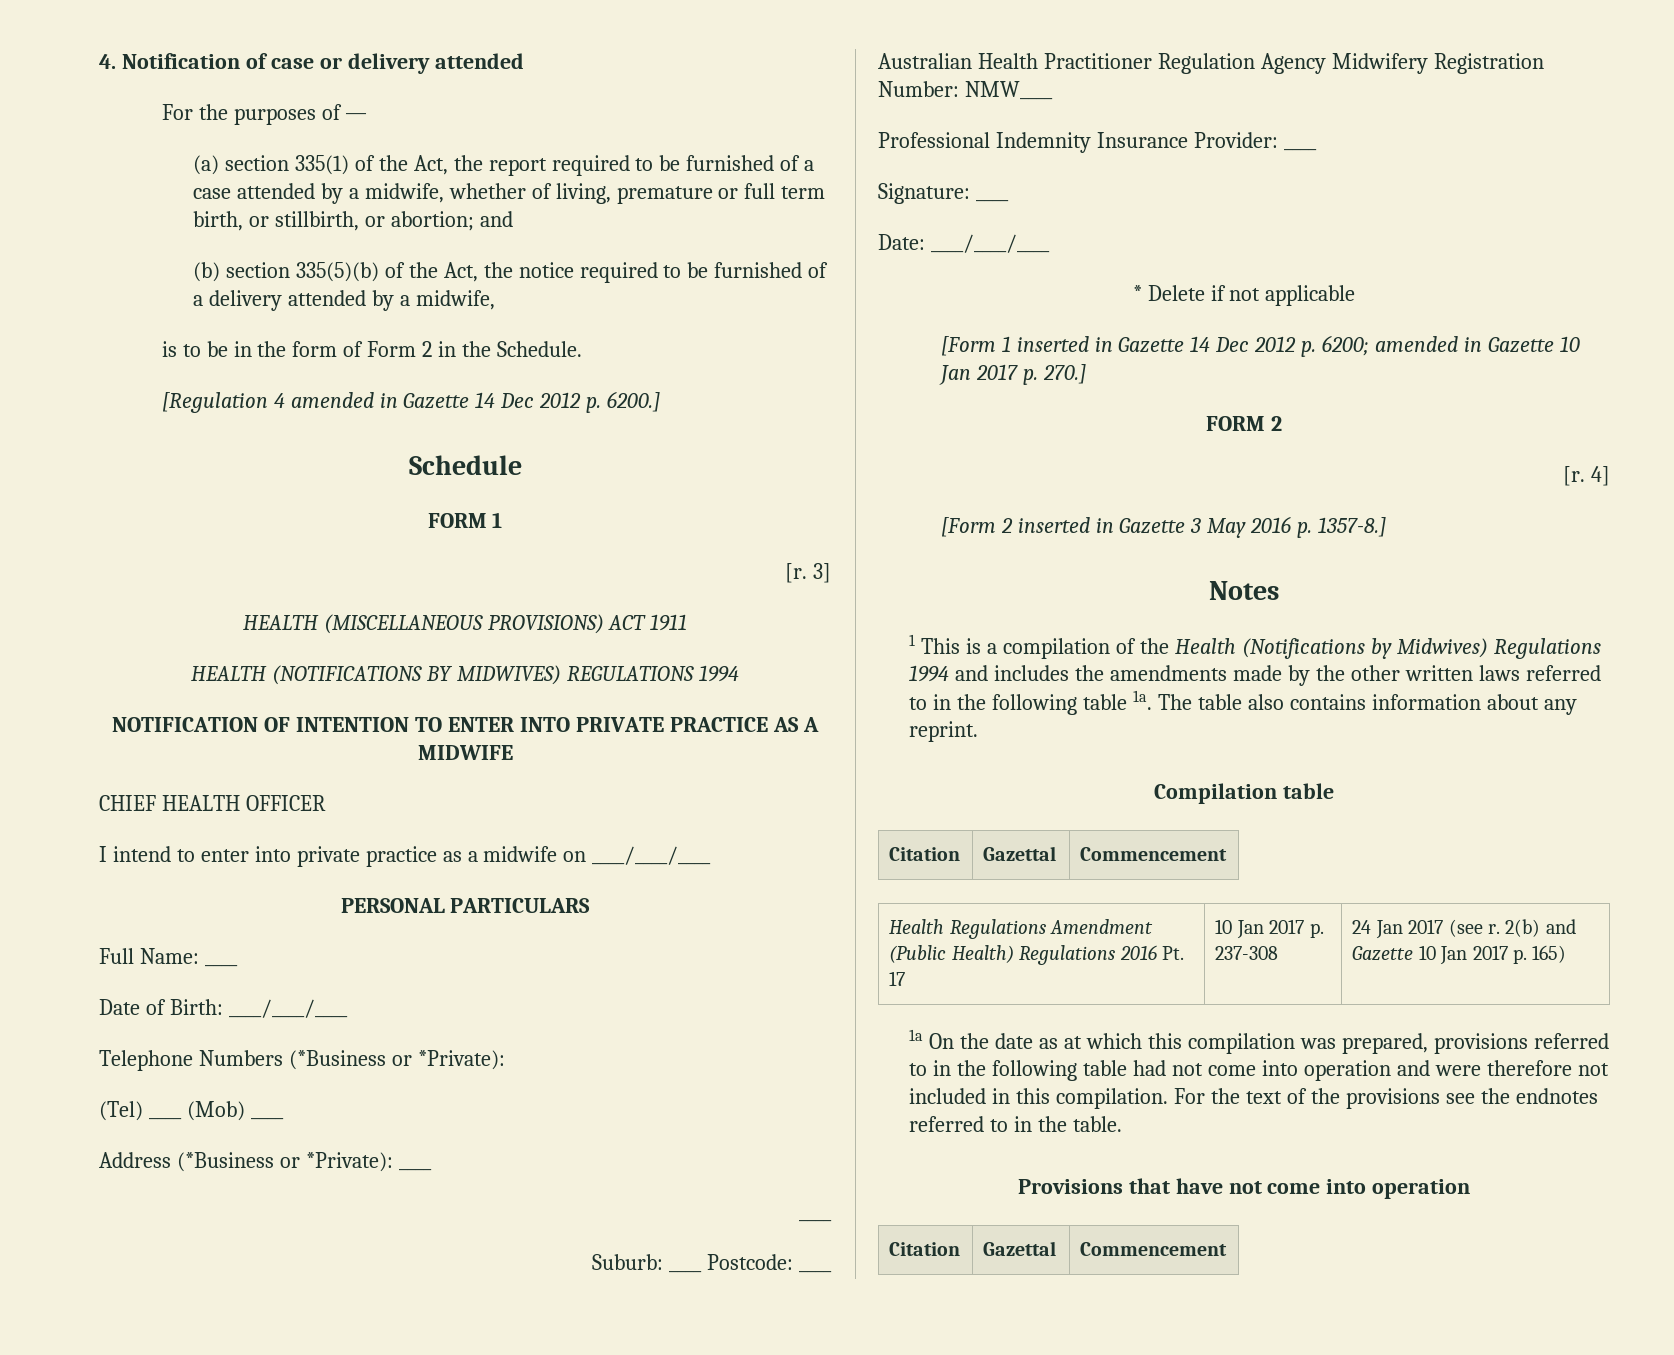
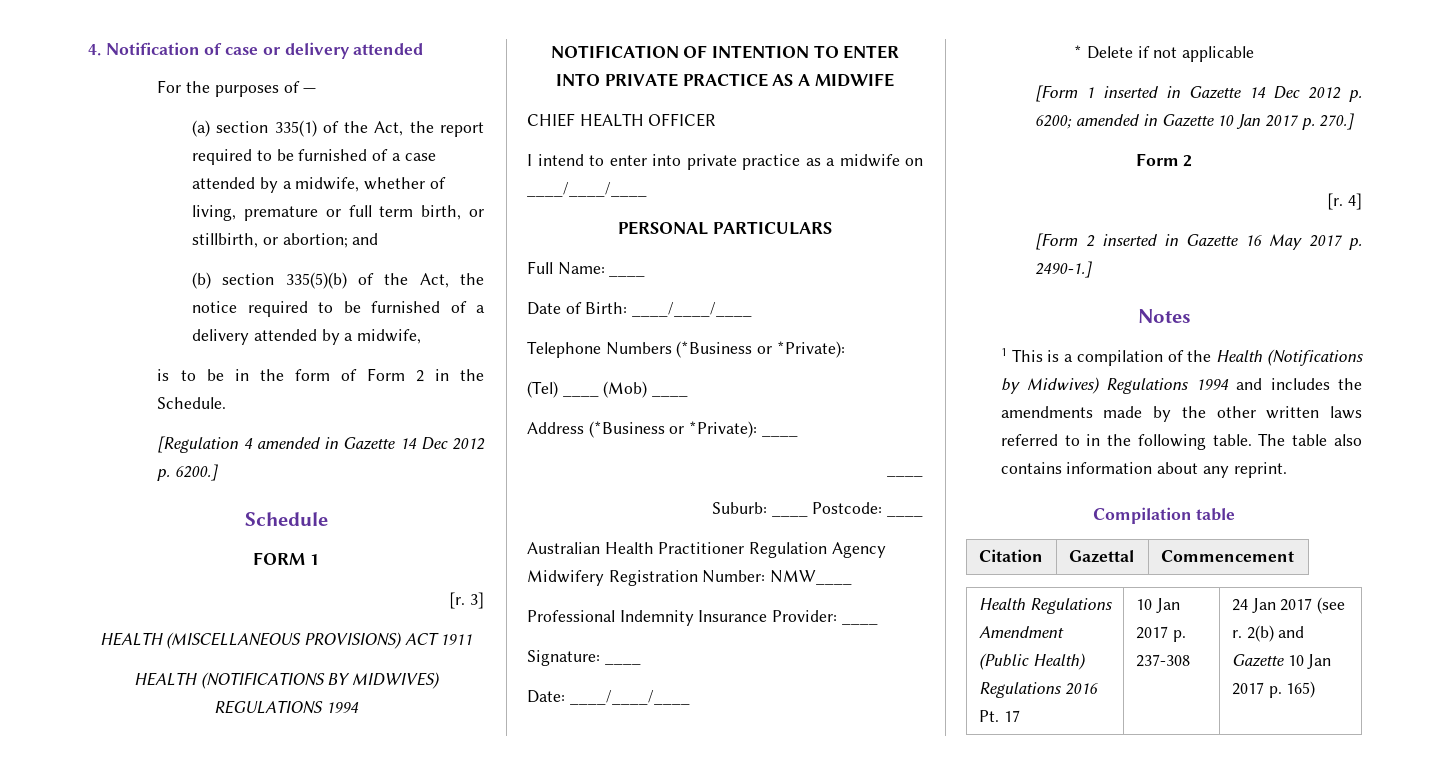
[1206,416,1266,431] FORM -> [1135,153,1179,166] Form
[1190,516,1387,538] 3 May 2016 p. 1357-8.] -> [1244,234,1362,250] [1035,261,1093,278] 16 May 2017 p. 2490-1.]
[1083,690,1153,710] table 1a. -> [1212,434,1252,446] table.
[909,1029,1609,1054] [909,1060,1609,1081] [909,1088,1598,1109] [909,1116,1123,1132] [1017,1178,1471,1199] [889,1242,961,1256] [983,1241,1057,1256] [1080,1242,1228,1256] // 1a On the date as at which this compilation was prepared, provisions referred to in the following table had not come into operation and were therefore not included in this compilation. For the text of the provisions see the endnotes referred to in the table. // Provisions that have not come into operation // Citation | Gazettal | Commencement -> (1316, 689) none

